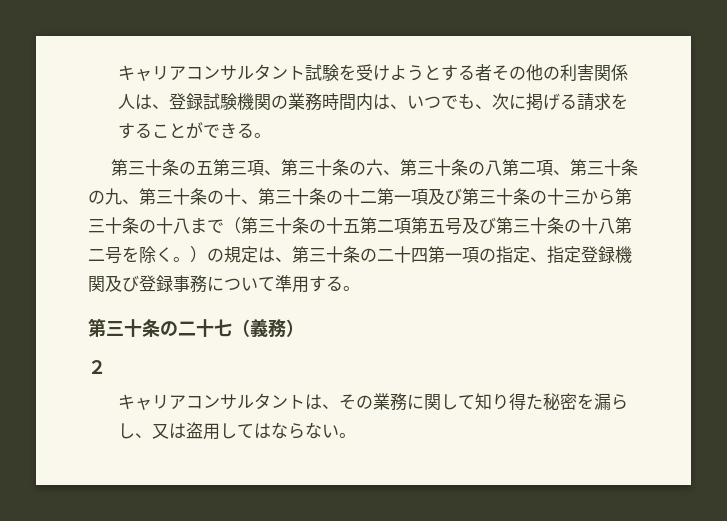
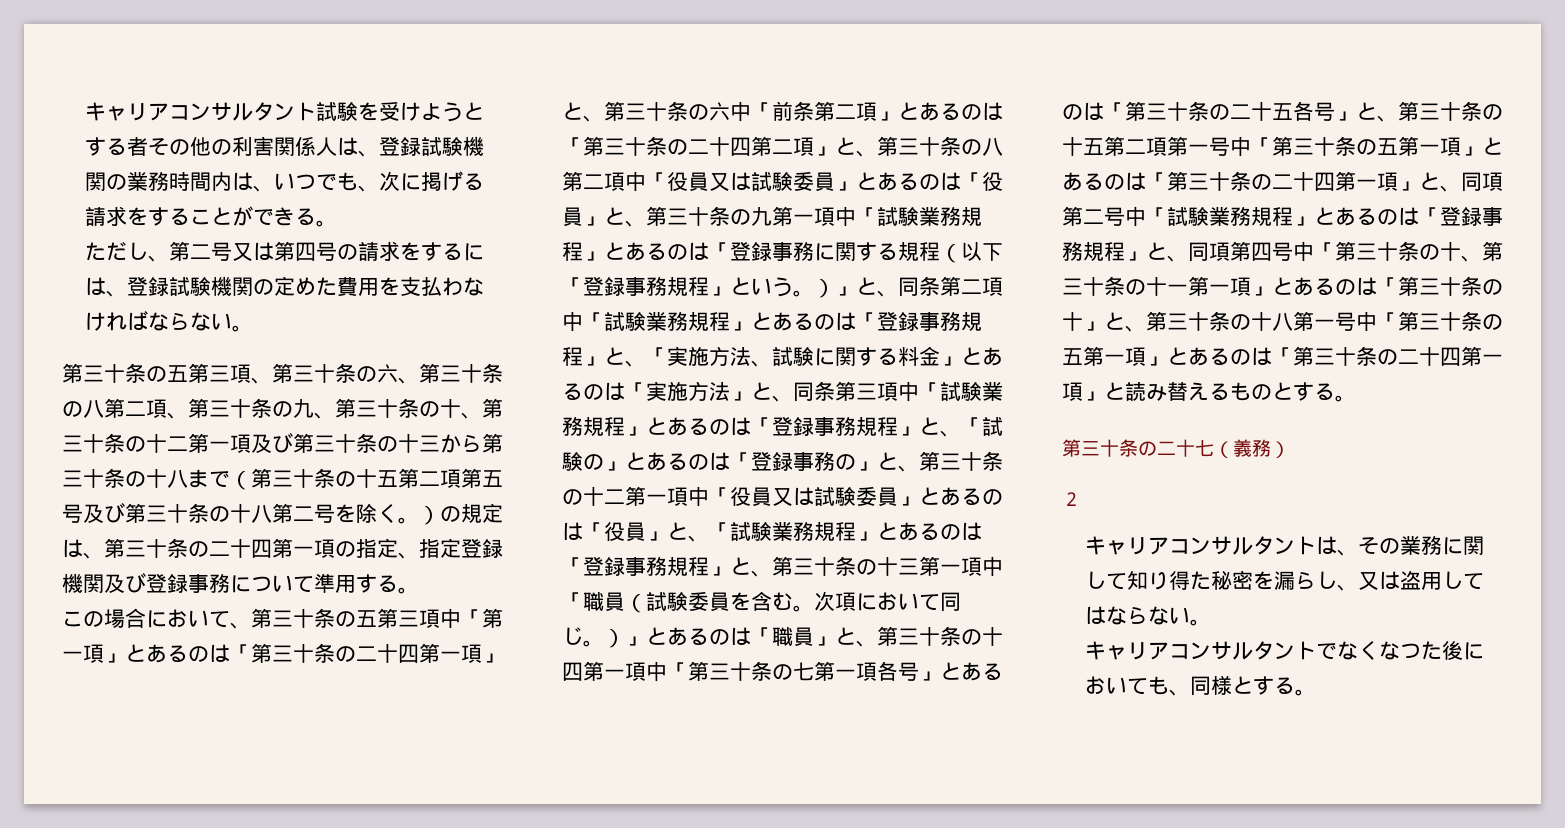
(272, 135) none -> [84,241,484,262] [84,276,484,297] [84,311,253,332] // ただし、第二号又は第四号の請求をするには、登録試験機関の定めた費用を支払わなければならない。
(360, 288) none -> [62,608,503,629] [62,643,503,663] [562,101,1003,122] [562,136,1003,157] [562,171,1003,192] [562,206,982,227] [562,241,1003,263] [562,276,1003,298] [562,311,982,332] [562,346,1003,367] [562,381,1003,402] [562,416,1003,437] [562,451,1003,472] [562,486,1003,507] [562,521,982,542] [562,556,1003,577] [562,591,961,613] [562,626,1003,648] [562,661,1003,682] [1062,101,1503,122] [1062,136,1503,157] [1062,171,1503,192] [1062,206,1503,227] [1062,241,1503,262] [1062,276,1503,296] [1062,311,1503,332] [1062,346,1503,366] [1062,382,1356,402] // この場合において、第三十条の五第三項中「第一項」とあるのは「第三十条の二十四第一項」と、第三十条の六中「前条第二項」とあるのは「第三十条の二十四第二項」と、第三十条の八第二項中「役員又は試験委員」とあるのは「役員」と、第三十条の九第一項中「試験業務規程」とあるのは「登録事務に関する規程（以下「登録事務規程」という。）」と、同条第二項中「試験業務規程」とあるのは「登録事務規程」と、「実施方法、試験に関する料金」とあるのは「実施方法」と、同条第三項中「試験業務規程」とあるのは「登録事務規程」と、「試験の」とあるのは「登録事務の」と、第三十条の十二第一項中「役員又は試験委員」とあるのは「役員」と、「試験業務規程」とあるのは「登録事務規程」と、第三十条の十三第一項中「職員（試験委員を含む。次項において同じ。）」とあるのは「職員」と、第三十条の十四第一項中「第三十条の七第一項各号」とあるのは「第三十条の二十五各号」と、第三十条の十五第二項第一号中「第三十条の五第一項」とあるのは「第三十条の二十四第一項」と、同項第二号中「試験業務規程」とあるのは「登録事務規程」と、同項第四号中「第三十条の十、第三十条の十一第一項」とあるのは「第三十条の十」と、第三十条の十八第一号中「第三十条の五第一項」とあるのは「第三十条の二十四第一項」と読み替えるものとする。
(357, 435) none -> [1084,640,1484,660] [1084,675,1316,696] // キャリアコンサルタントでなくなつた後においても、同様とする。

